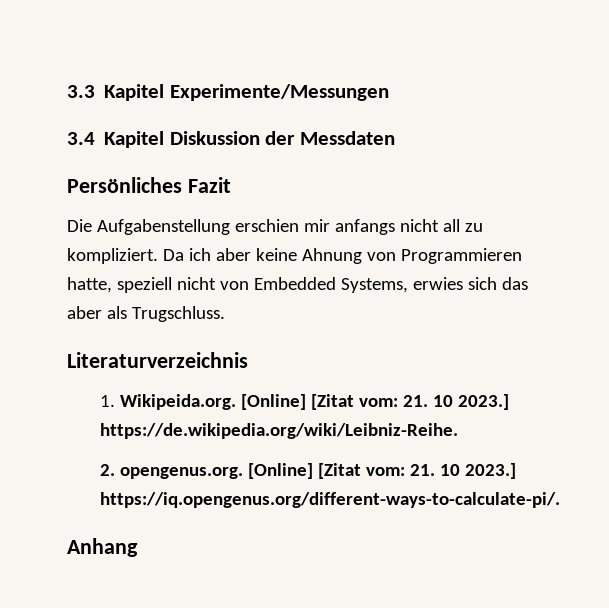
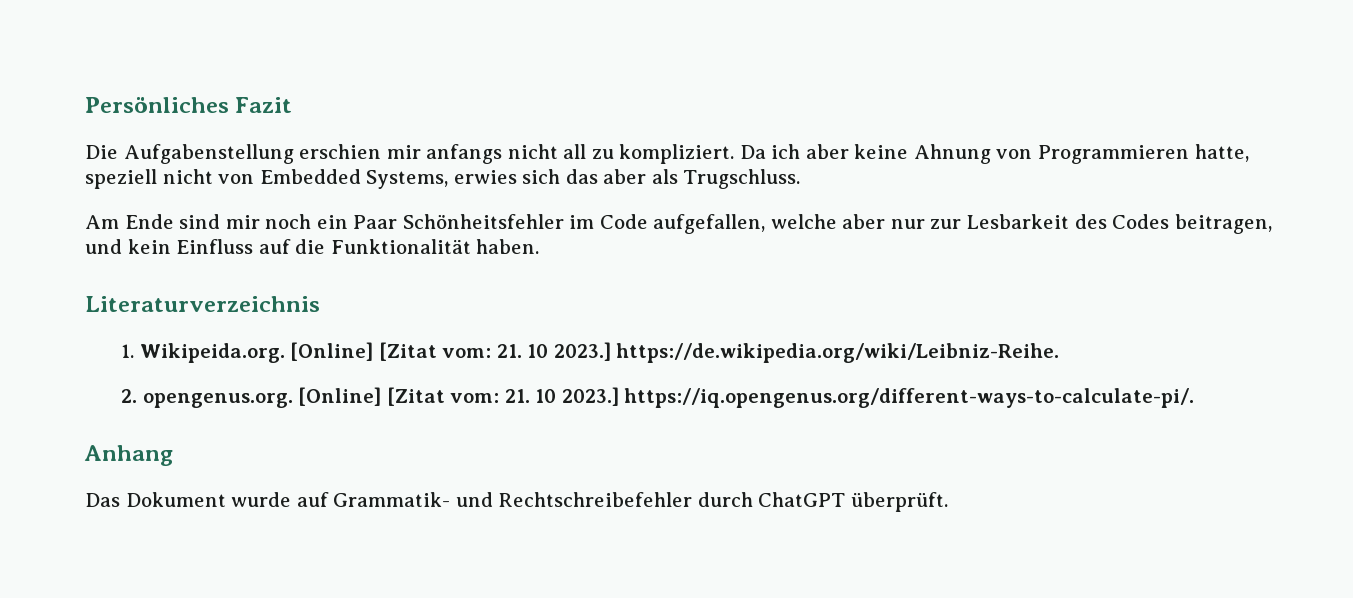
[67,84,389,101] [67,131,395,148] 3.3 Kapitel Experimente/Messungen // 3.4 Kapitel Diskussion der Messdaten // -> (85, 105) none
(225, 314) none -> [85,214,1272,234] [85,239,540,254] // Am Ende sind mir noch ein Paar Schönheitsfehler im Code aufgefallen, welche aber nur zur Lesbarkeit des Codes beitragen, und kein Einfluss auf die Funktionalität haben.
(138, 547) none -> [85,492,948,512] // Das Dokument wurde auf Grammatik- und Rechtschreibefehler durch ChatGPT überprüft.

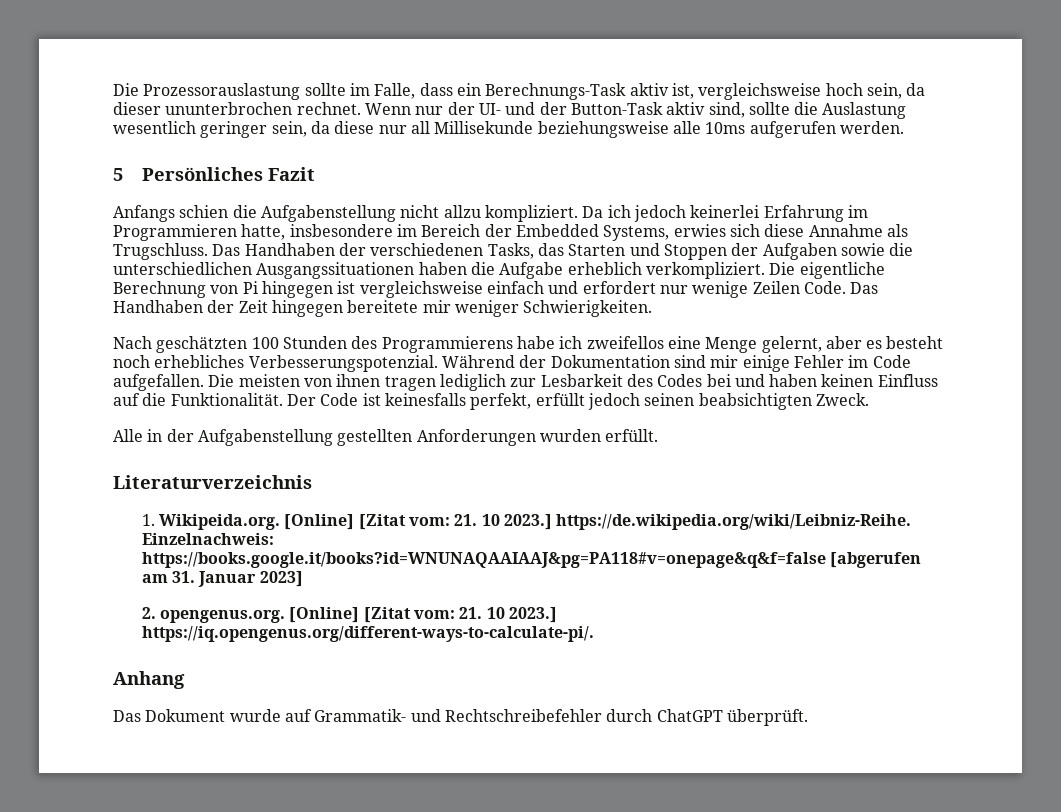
[85,97,293,113] [85,144,1249,164] [85,169,255,189] Persönliches Fazit // Die Aufgabenstellung erschien mir anfangs nicht all zu kompliziert. Da ich aber keine Ahnung von Programmieren hatte, speziell nicht von -> [113,83,926,100] [113,102,907,119] [113,121,904,138] [113,167,315,181] [113,205,868,222] [113,224,512,241] Die Prozessorauslastung sollte im Falle, dass ein Berechnungs-Task aktiv ist, vergleichsweise hoch sein, da dieser ununterbrochen rechnet. Wenn nur der UI- und der Button-Task aktiv sind, sollte die Auslastung wesentlich geringer sein, da diese nur all Millisekunde beziehungsweise alle 10ms aufgerufen werden. // 5 Persönliches Fazit // Anfangs schien die Aufgabenstellung nicht allzu kompliziert. Da ich jedoch keinerlei Erfahrung im Programmieren hatte, insbesondere im Bereich der
[565,169,647,184] das aber -> [764,224,883,237] diese Annahme
[85,214,1272,234] [85,239,540,254] // Am Ende sind mir noch ein Paar Schönheitsfehler im Code aufgefallen, welche aber nur zur Lesbarkeit des Codes beitragen, und kein Einfluss auf die Funktionalität haben. -> [212,243,914,260] [113,262,885,279] [113,281,879,298] [113,300,653,317] [113,336,944,353] [113,355,911,372] [113,374,938,391] [113,393,869,410] [113,429,659,446] Das Handhaben der verschiedenen Tasks, das Starten und Stoppen der Aufgaben sowie die unterschiedlichen Ausgangssituationen haben die Aufgabe erheblich verkompliziert. Die eigentliche Berechnung von Pi hingegen ist vergleichsweise einfach und erfordert nur wenige Zeilen Code. Das Handhaben der Zeit hingegen bereitete mir weniger Schwierigkeiten. // Nach geschätzten 100 Stunden des Programmierens habe ich zweifellos eine Menge gelernt, aber es besteht noch erhebliches Verbesserungspotenzial. Während der Dokumentation sind mir einige Fehler im Code aufgefallen. Die meisten von ihnen tragen lediglich zur Lesbarkeit des Codes bei und haben keinen Einfluss auf die Funktionalität. Der Code ist keinesfalls perfekt, erfüllt jedoch seinen beabsichtigten Zweck. // Alle in der Aufgabenstellung gestellten Anforderungen wurden erfüllt.
(1060, 353) none -> [141,533,274,545] [141,552,922,568] [141,571,303,587] Einzelnachweis: https://books.google.it/books?id=WNUNAQAAIAAJ&pg=PA118#v=onepage&q&f=false [abgerufen am 31. Januar 2023]

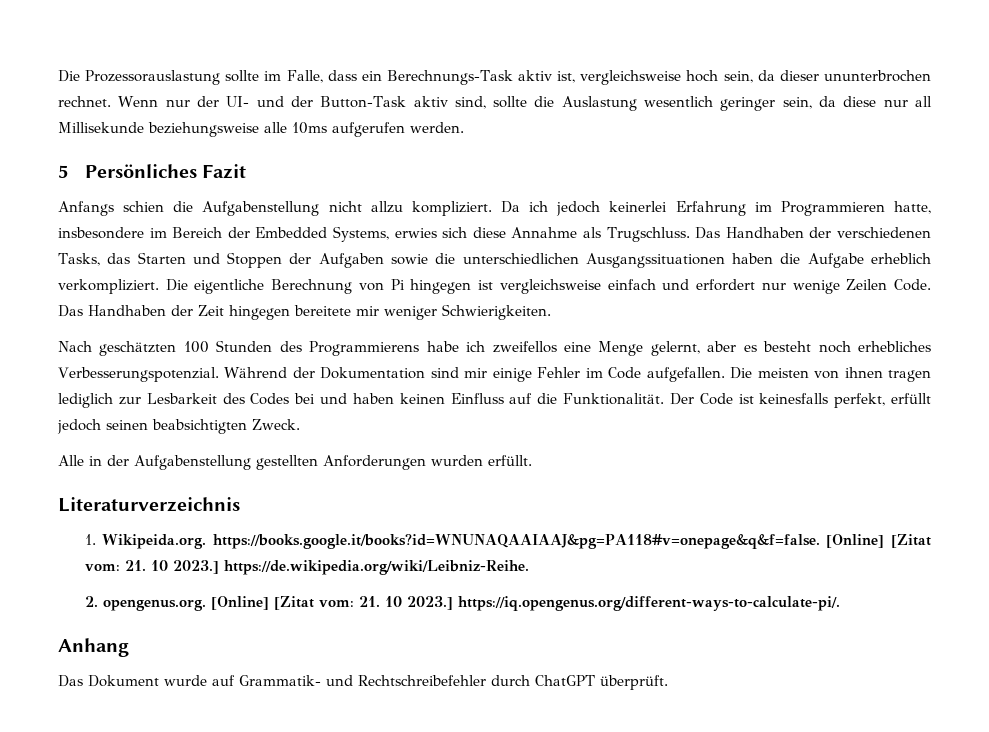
(281, 522) none -> [212,534,820,549] https://books.google.it/books?id=WNUNAQAAIAAJ&pg=PA118#v=onepage&q&f=false.
[141,533,274,545] [141,552,922,568] [141,571,303,587] Einzelnachweis: https://books.google.it/books?id=WNUNAQAAIAAJ&pg=PA118#v=onepage&q&f=false [abgerufen am 31. Januar 2023] -> (529, 567) none

